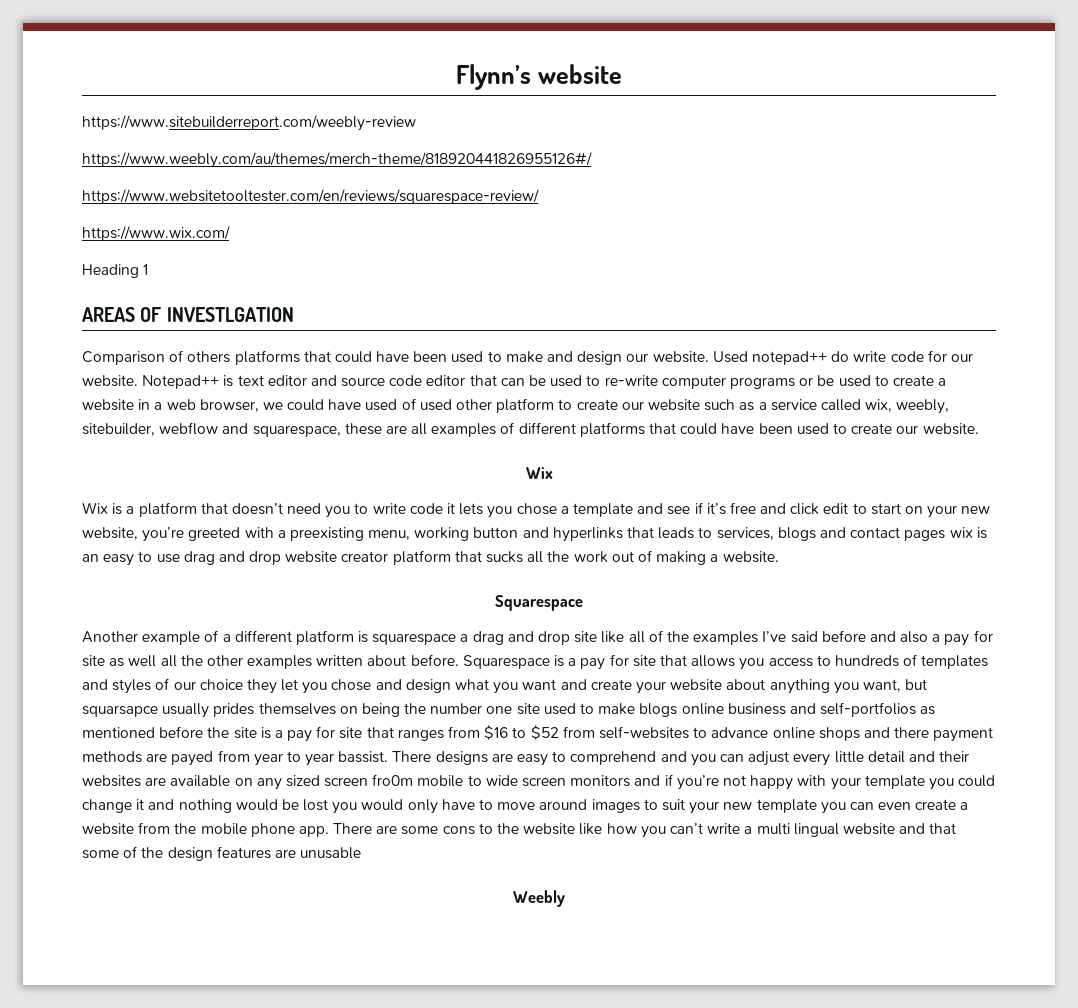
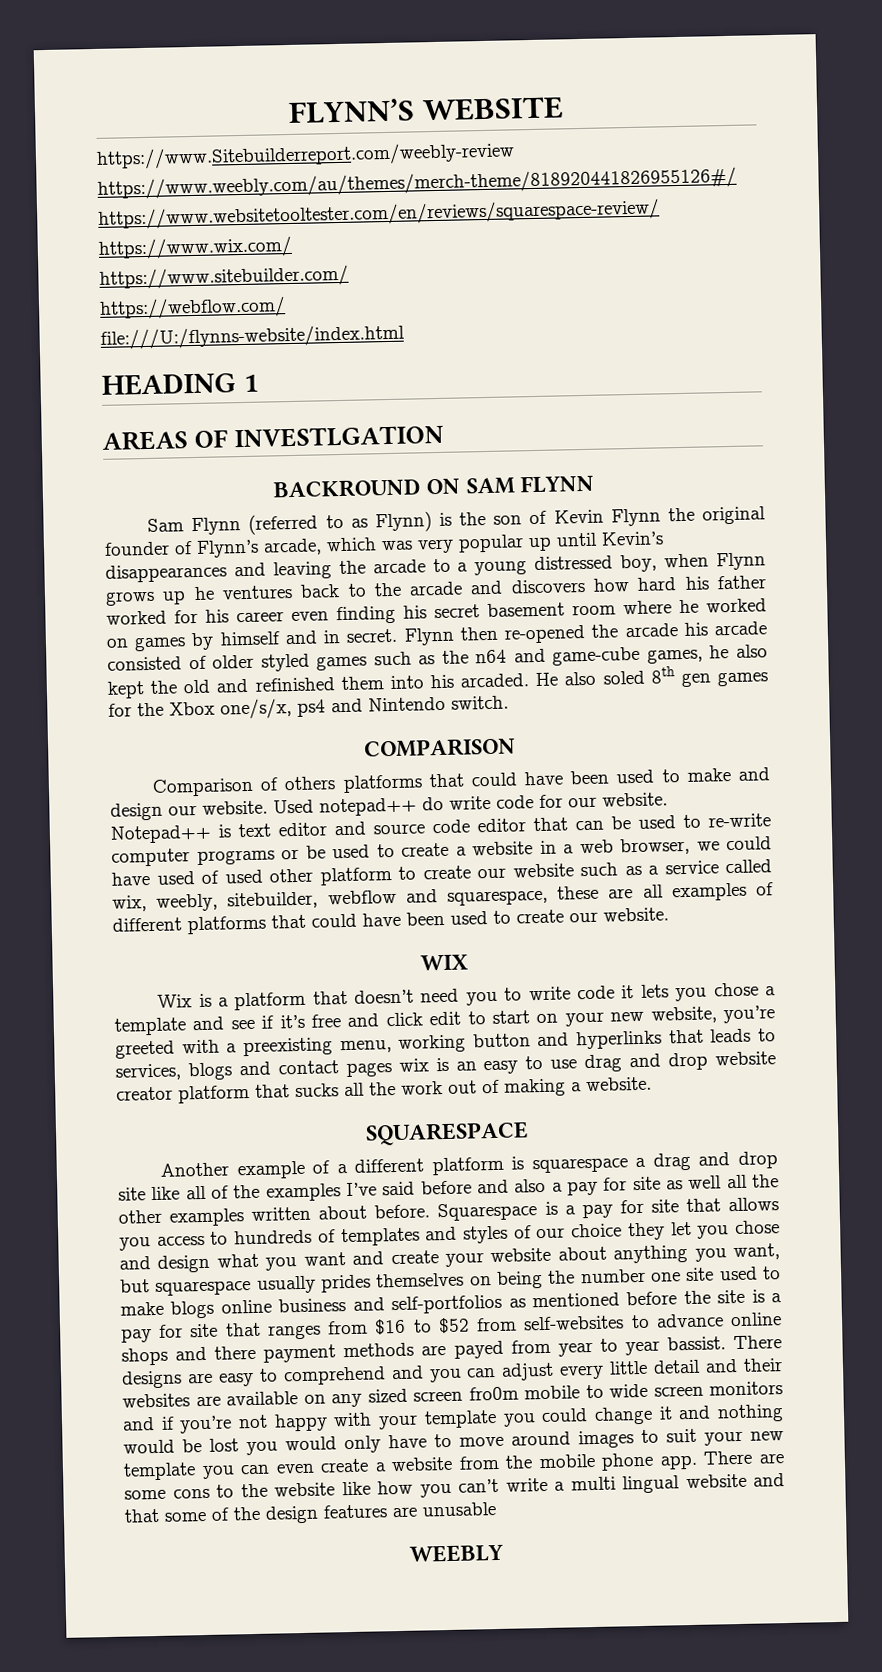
[455,64,623,90] [82,115,416,131] Flynn’s website // https://www.sitebuilderreport.com/weebly-review -> [288,96,564,124] [96,141,515,170] FLYNN’S WEBSITE // https://www.Sitebuilderreport.com/weebly-review
[82,264,139,278] Heading -> [99,264,349,290] [99,296,286,320] [100,323,405,350] [101,372,236,396] https://www.sitebuilder.com/ // https://webflow.com/ // file:///U:/flynns-website/index.html // HEADING
(294, 314) none -> [273,474,594,499] [147,506,766,536] [104,531,664,558] [105,552,767,583] [105,575,766,606] [106,598,767,625] [106,621,768,652] [107,644,769,672] [107,666,768,699] [108,695,509,720] [363,737,516,758] // BACKROUND ON SAM FLYNN // Sam Flynn (referred to as Flynn) is the son of Kevin Flynn the original founder of Flynn’s arcade, which was very popular up until Kevin’s disappearances and leaving the arcade to a young distressed boy, when Flynn grows up he ventures back to the arcade and discovers how hard his father worked for his career even finding his secret basement room where he worked on games by himself and in secret. Flynn then re-opened the arcade his arcade consisted of older styled games such as the n64 and game-cube games, he also kept the old and refinished them into his arcaded. He also soled 8th gen games for the Xbox one/s/x, ps4 and Nintendo switch. // COMPARISON
[525,467,553,479] Wix -> [419,954,469,971] WIX
[495,595,583,611] Squarespace -> [365,1121,529,1146] SQUARESPACE
[82,705,158,717] squarsapce -> [155,1280,252,1296] squarespace
[513,890,565,907] Weebly -> [408,1543,504,1563] WEEBLY

